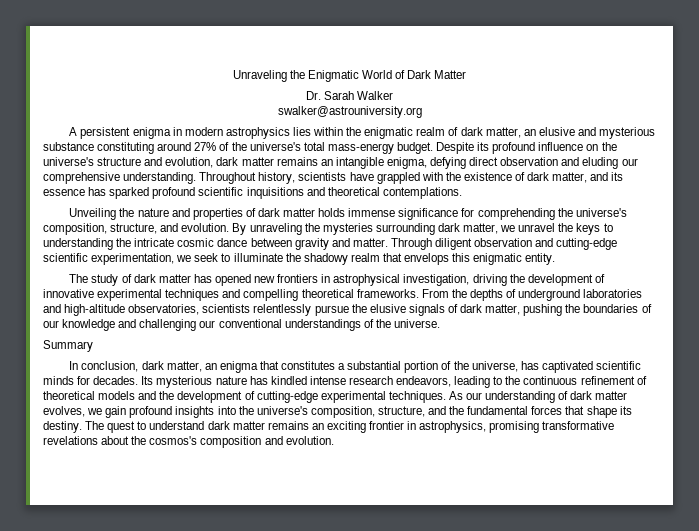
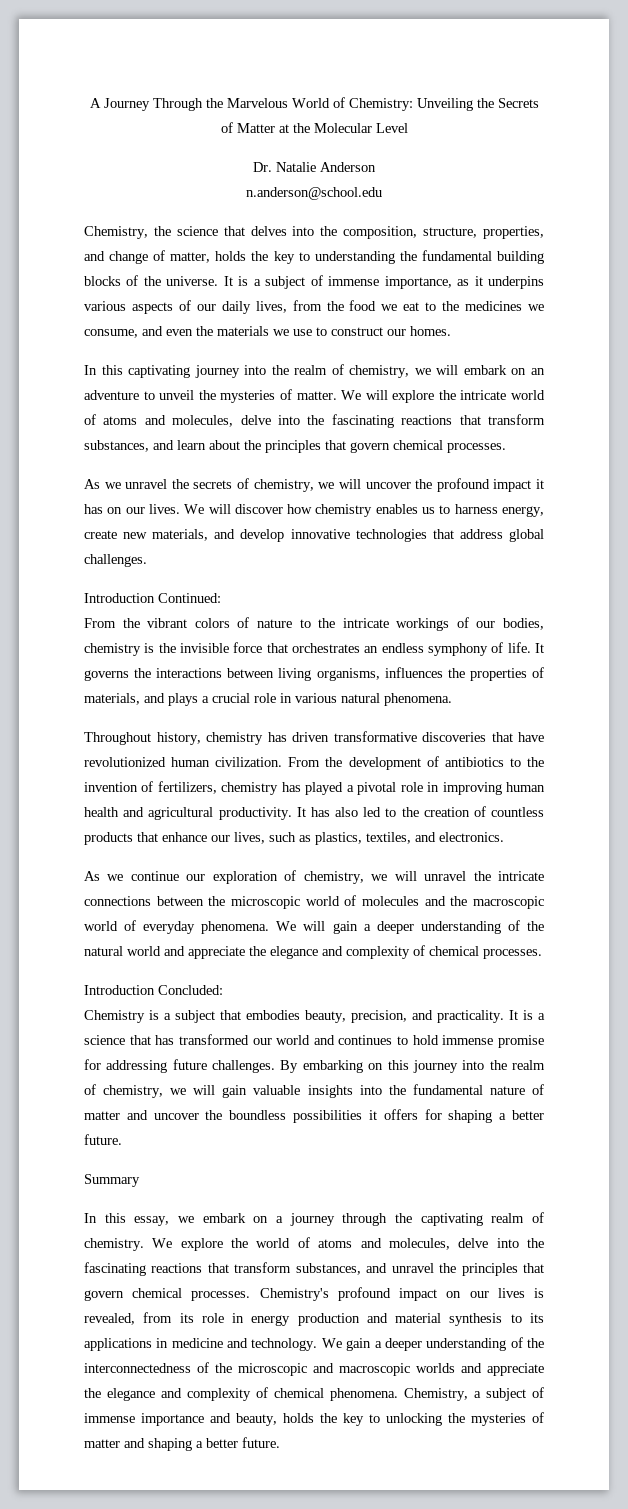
[232,70,467,82] [305,91,394,100] [277,106,422,118] [69,127,656,139] [43,142,617,154] [43,157,638,169] [43,172,624,184] [43,187,462,199] [69,208,627,220] [43,223,613,235] [43,238,618,250] [43,253,556,265] [69,274,605,286] [43,289,643,301] [43,304,652,316] [43,319,440,331] [43,340,93,352] [69,361,642,373] [43,376,647,388] [43,391,628,403] [43,406,632,418] [43,421,615,433] [43,436,334,448] Unraveling the Enigmatic World of Dark Matter // Dr. Sarah Walker // swalker@astrouniversity.org // A persistent enigma in modern astrophysics lies within the enigmatic realm of dark matter, an elusive and mysterious substance constituting around 27% of the universe's total mass-energy budget. Despite its profound influence on the universe's structure and evolution, dark matter remains an intangible enigma, defying direct observation and eluding our comprehensive understanding. Throughout history, scientists have grappled with the existence of dark matter, and its essence has sparked profound scientific inquisitions and theoretical contemplations. // Unveiling the nature and properties of dark matter holds immense significance for comprehending the universe's composition, structure, and evolution. By unraveling the mysteries surrounding dark matter, we unravel the keys to understanding the intricate cosmic dance between gravity and matter. Through diligent observation and cutting-edge scientific experimentation, we seek to illuminate the shadowy realm that envelops this enigmatic entity. // The study of dark matter has opened new frontiers in astrophysical investigation, driving the development of innovative experimental techniques and compelling theoretical frameworks. From the depths of underground laboratories and high-altitude observatories, scientists relentlessly pursue the elusive signals of dark matter, pushing the boundaries of our knowledge and challenging our conventional understandings of the universe. // Summary // In conclusion, dark matter, an enigma that constitutes a substantial portion of the universe, has captivated scientific minds for decades. Its mysterious nature has kindled intense research endeavors, leading to the continuous refinement of theoretical models and the development of cutting-edge experimental techniques. As our understanding of dark matter evolves, we gain profound insights into the universe's composition, structure, and the fundamental forces that shape its destiny. The quest to understand dark matter remains an exciting frontier in astrophysics, promising transformative revelations about the cosmos's composition and evolution. -> [89,97,539,111] [220,122,408,133] [253,162,376,172] [246,187,382,200] [84,226,544,239] [84,250,544,264] [84,275,544,289] [84,300,544,314] [84,326,451,338] [84,364,546,378] [84,389,545,403] [84,414,545,428] [84,440,506,453] [84,478,545,492] [84,504,545,517] [84,529,544,542] [84,554,147,567] [84,593,221,603] [84,617,544,631] [84,642,544,656] [84,667,544,681] [84,693,452,706] [84,731,544,745] [84,756,544,770] [84,781,545,795] [84,806,544,820] [84,832,504,845] [84,870,544,884] [84,895,544,909] [84,920,544,934] [84,945,542,959] [84,985,223,995] [84,1010,545,1023] [84,1034,544,1048] [84,1059,546,1073] [84,1084,544,1098] [84,1109,544,1123] [84,1134,122,1145] [84,1174,140,1187] [84,1212,544,1226] [84,1237,545,1251] [84,1262,545,1276] [84,1287,544,1301] [84,1312,544,1326] [84,1337,545,1351] [84,1362,544,1376] [84,1387,544,1401] [84,1412,544,1426] [84,1437,280,1451] A Journey Through the Marvelous World of Chemistry: Unveiling the Secrets of Matter at the Molecular Level // Dr. Natalie Anderson // n.anderson@school.edu // Chemistry, the science that delves into the composition, structure, properties, and change of matter, holds the key to understanding the fundamental building blocks of the universe. It is a subject of immense importance, as it underpins various aspects of our daily lives, from the food we eat to the medicines we consume, and even the materials we use to construct our homes. // In this captivating journey into the realm of chemistry, we will embark on an adventure to unveil the mysteries of matter. We will explore the intricate world of atoms and molecules, delve into the fascinating reactions that transform substances, and learn about the principles that govern chemical processes. // As we unravel the secrets of chemistry, we will uncover the profound impact it has on our lives. We will discover how chemistry enables us to harness energy, create new materials, and develop innovative technologies that address global challenges. // Introduction Continued: // From the vibrant colors of nature to the intricate workings of our bodies, chemistry is the invisible force that orchestrates an endless symphony of life. It governs the interactions between living organisms, influences the properties of materials, and plays a crucial role in various natural phenomena. // Throughout history, chemistry has driven transformative discoveries that have revolutionized human civilization. From the development of antibiotics to the invention of fertilizers, chemistry has played a pivotal role in improving human health and agricultural productivity. It has also led to the creation of countless products that enhance our lives, such as plastics, textiles, and electronics. // As we continue our exploration of chemistry, we will unravel the intricate connections between the microscopic world of molecules and the macroscopic world of everyday phenomena. We will gain a deeper understanding of the natural world and appreciate the elegance and complexity of chemical processes. // Introduction Concluded: // Chemistry is a subject that embodies beauty, precision, and practicality. It is a science that has transformed our world and continues to hold immense promise for addressing future challenges. By embarking on this journey into the realm of chemistry, we will gain valuable insights into the fundamental nature of matter and uncover the boundless possibilities it offers for shaping a better future. // Summary // In this essay, we embark on a journey through the captivating realm of chemistry. We explore the world of atoms and molecules, delve into the fascinating reactions that transform substances, and unravel the principles that govern chemical processes. Chemistry's profound impact on our lives is revealed, from its role in energy production and material synthesis to its applications in medicine and technology. We gain a deeper understanding of the interconnectedness of the microscopic and macroscopic worlds and appreciate the elegance and complexity of chemical phenomena. Chemistry, a subject of immense importance and beauty, holds the key to unlocking the mysteries of matter and shaping a better future.

